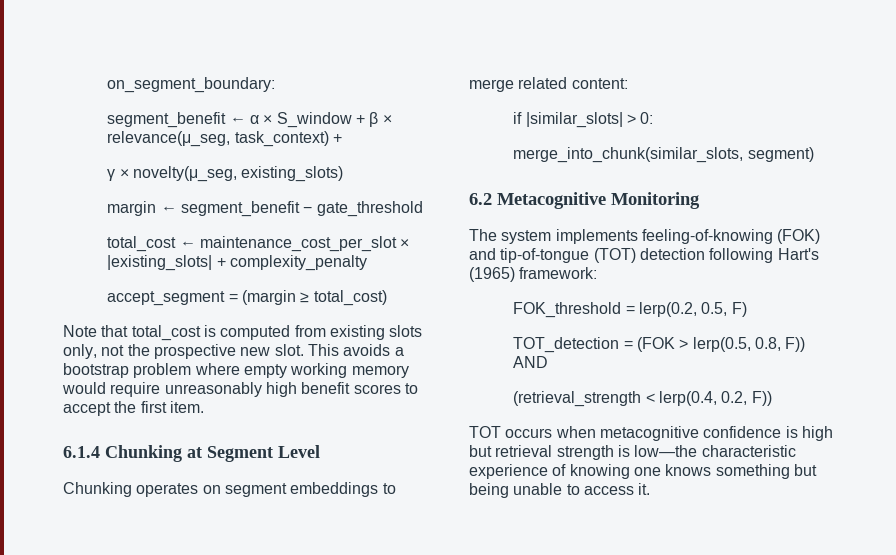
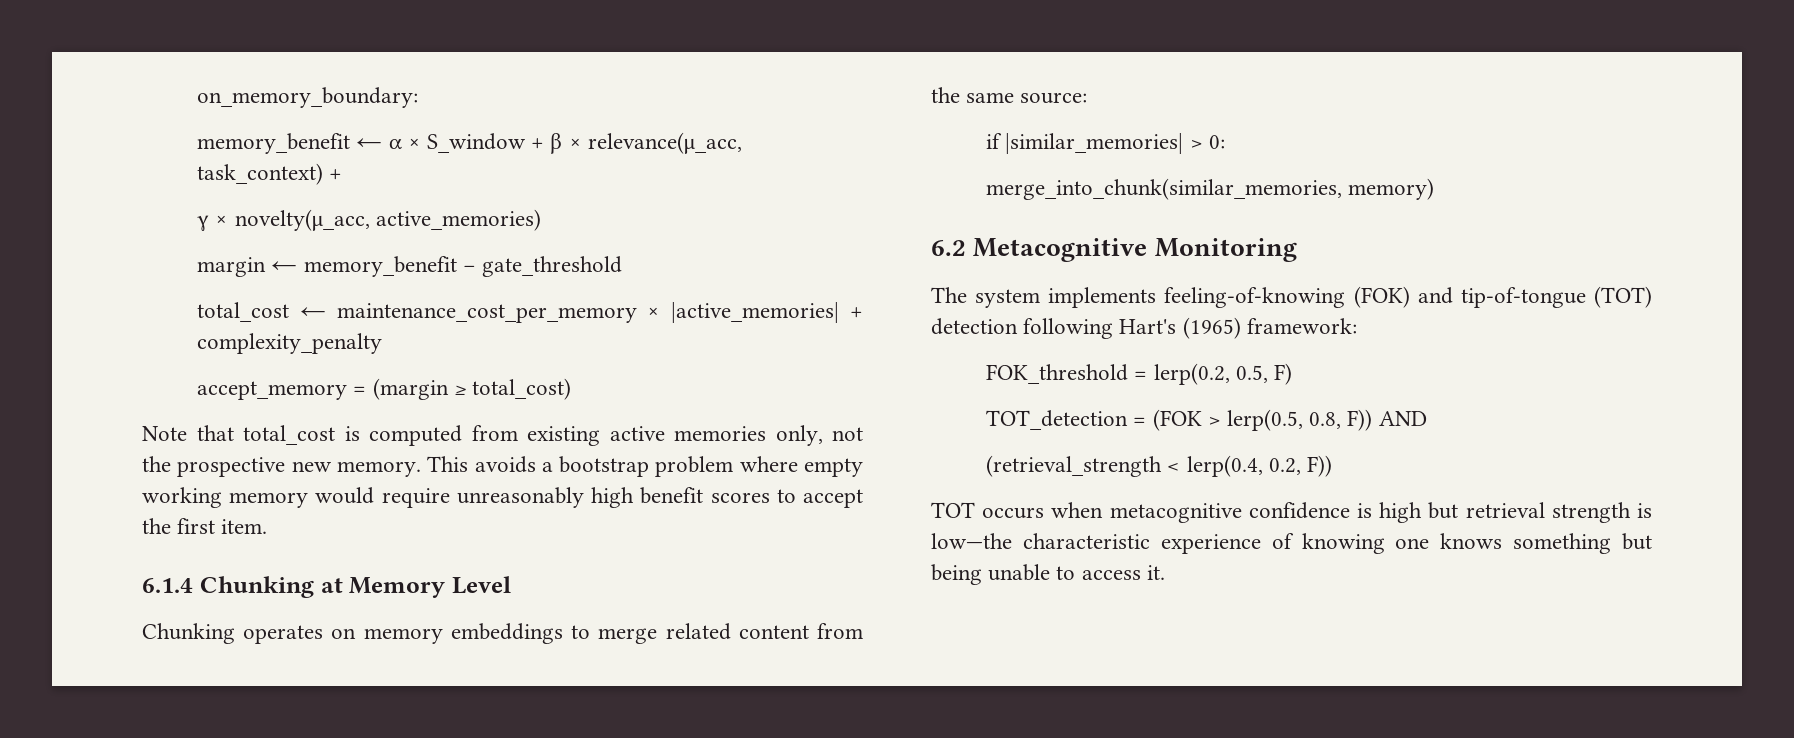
[107,77,276,93] [107,112,227,128] on_segment_boundary: // segment_benefit -> [197,87,419,108] [197,133,351,154] on_memory_boundary: // memory_benefit
[107,131,231,147] relevance(μ_seg, -> [587,132,742,154] relevance(μ_acc,
[132,166,344,182] novelty(μ_seg, existing_slots) -> [234,209,541,231] novelty(μ_acc, active_memories)
[180,201,300,217] segment_benefit -> [303,256,457,277] memory_benefit
[199,236,410,252] [107,255,213,271] maintenance_cost_per_slot × |existing_slots| -> [336,302,840,323] maintenance_cost_per_memory × |active_memories|
[107,291,226,306] accept_segment -> [197,381,348,400] accept_memory
[389,325,423,337] slots -> [609,426,766,441] active memories
[274,344,304,356] slot. -> [336,461,421,477] memory.
[207,446,273,462] Segment -> [349,577,446,598] Memory
[224,483,287,497] segment -> [363,628,443,644] memory
[571,78,628,89] content: -> [738,623,863,639] [931,87,1088,104] content from the same source:
[525,112,623,128] |similar_slots| -> [1005,133,1184,154] |similar_memories|
[513,147,814,163] merge_into_chunk(similar_slots, segment) -> [986,178,1435,200] merge_into_chunk(similar_memories, memory)

